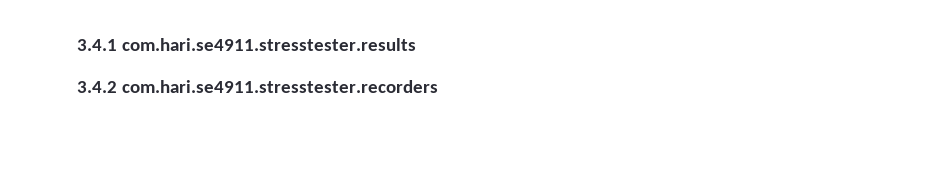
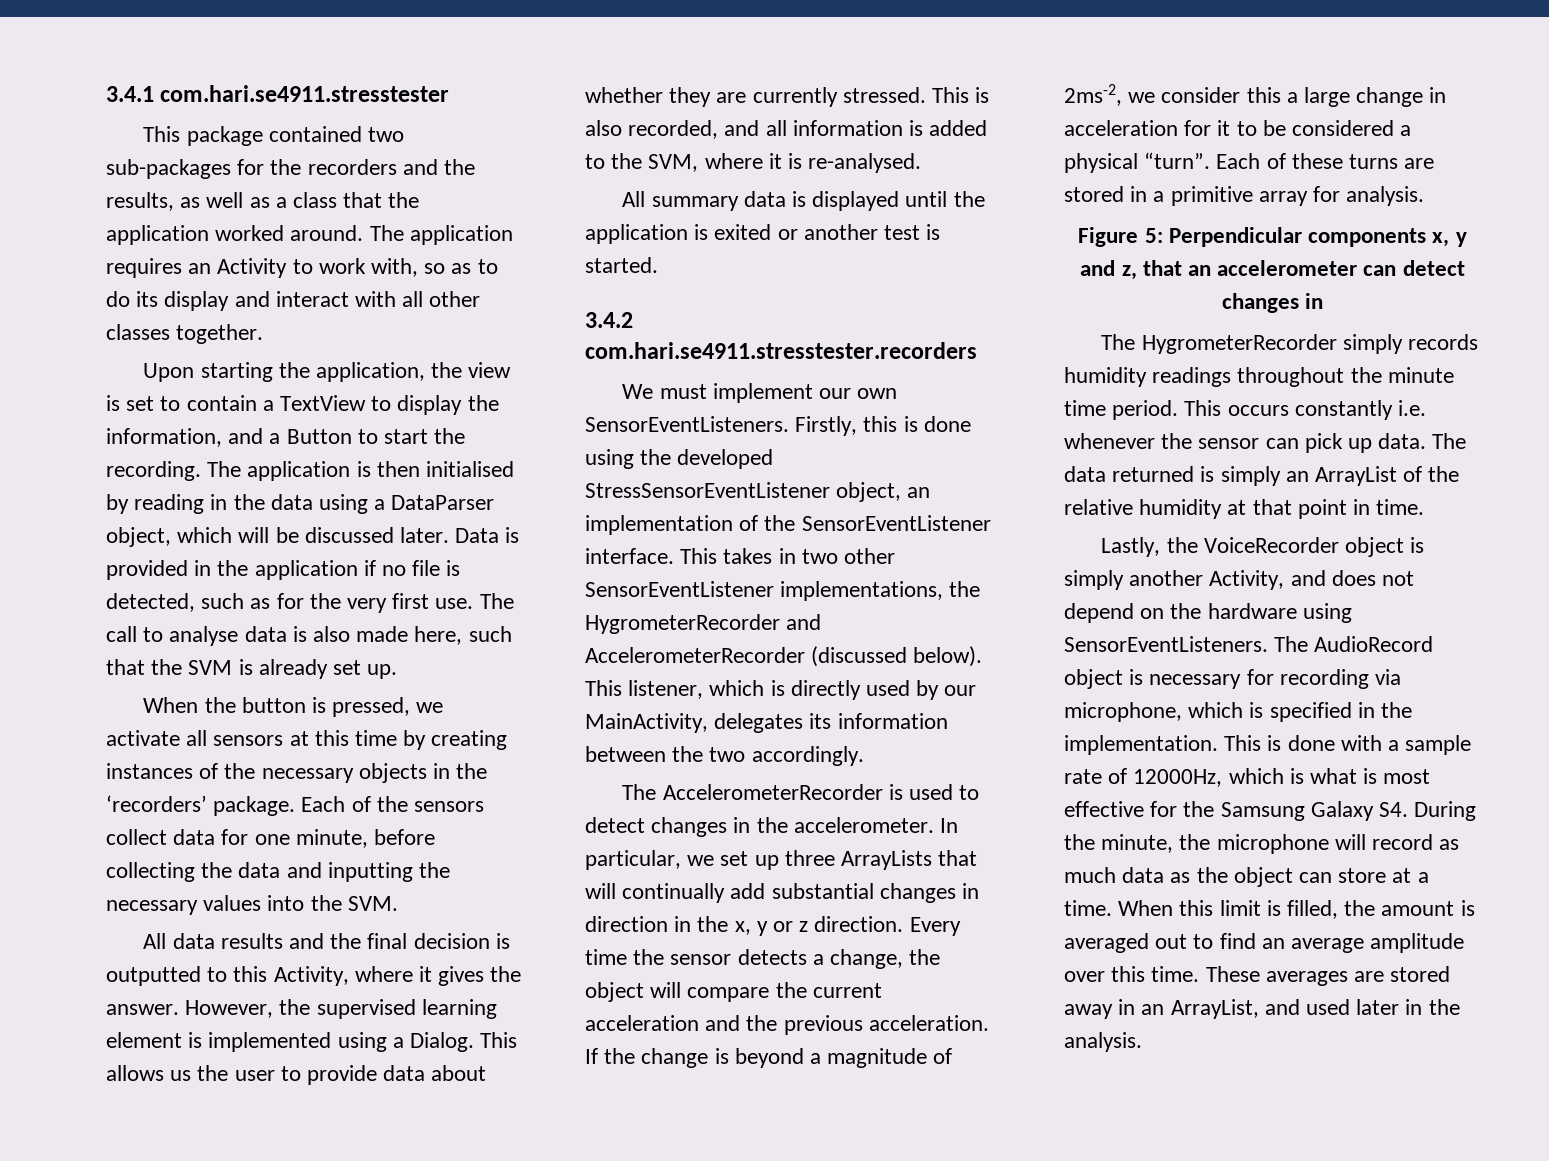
[122,38,417,51] [77,80,439,93] com.hari.se4911.stresstester.results // 3.4.2 com.hari.se4911.stresstester.recorders -> [160,85,450,102] [143,126,405,146] [106,159,476,179] [106,192,420,211] [106,225,513,245] [106,258,498,278] [106,291,481,311] [106,324,264,344] [143,362,512,382] [106,395,499,415] [106,428,466,447] [106,461,515,481] [106,494,495,514] [106,527,520,547] [106,560,461,580] [106,593,514,613] [106,626,512,646] [106,659,398,679] [143,697,444,717] [106,730,508,750] [106,763,488,783] [106,795,485,816] [106,829,436,848] [106,862,451,882] [106,895,398,915] [143,933,510,949] [106,966,522,986] [106,999,497,1019] [106,1032,518,1052] [106,1065,487,1085] [585,87,990,107] [585,120,988,139] [585,153,922,173] [622,191,985,211] [585,224,941,244] [585,257,658,273] [585,312,633,328] [585,342,977,359] [622,383,898,403] [585,416,971,436] [585,449,774,469] [585,482,931,502] [585,515,991,535] [585,548,896,564] [585,581,981,601] [585,614,822,634] [585,646,983,667] [585,680,977,700] [585,713,948,733] [585,746,864,766] [622,784,980,800] [585,817,959,837] [585,850,978,870] [585,883,980,903] [585,916,961,936] [585,949,941,969] [585,982,882,1002] [585,1015,989,1035] [585,1048,953,1068] [1064,84,1447,107] [1064,120,1412,136] [1064,152,1435,173] [1064,186,1425,206] [1078,227,1467,247] [1080,260,1465,280] [1221,293,1324,313] [1101,334,1479,354] [1064,367,1454,387] [1064,400,1427,420] [1064,433,1467,453] [1064,466,1460,486] [1064,499,1425,519] [1101,537,1425,557] [1064,570,1415,590] [1064,603,1352,623] [1064,636,1434,652] [1064,669,1402,689] [1064,702,1413,722] [1064,735,1472,755] [1064,768,1431,787] [1064,801,1477,821] [1064,834,1460,854] [1064,867,1429,887] [1064,900,1475,919] [1064,933,1465,953] [1064,966,1451,986] [1064,999,1460,1019] [1064,1032,1142,1052] com.hari.se4911.stresstester // This package contained two sub-packages for the recorders and the results, as well as a class that the application worked around. The application requires an Activity to work with, so as to do its display and interact with all other classes together. // Upon starting the application, the view is set to contain a TextView to display the information, and a Button to start the recording. The application is then initialised by reading in the data using a DataParser object, which will be discussed later. Data is provided in the application if no file is detected, such as for the very first use. The call to analyse data is also made here, such that the SVM is already set up. // When the button is pressed, we activate all sensors at this time by creating instances of the necessary objects in the ‘recorders’ package. Each of the sensors collect data for one minute, before collecting the data and inputting the necessary values into the SVM. // All data results and the final decision is outputted to this Activity, where it gives the answer. However, the supervised learning element is implemented using a Dialog. This allows us the user to provide data about whether they are currently stressed. This is also recorded, and all information is added to the SVM, where it is re-analysed. // All summary data is displayed until the application is exited or another test is started. // 3.4.2 com.hari.se4911.stresstester.recorders // We must implement our own SensorEventListeners. Firstly, this is done using the developed StressSensorEventListener object, an implementation of the SensorEventListener interface. This takes in two other SensorEventListener implementations, the HygrometerRecorder and AccelerometerRecorder (discussed below). This listener, which is directly used by our MainActivity, delegates its information between the two accordingly. // The AccelerometerRecorder is used to detect changes in the accelerometer. In particular, we set up three ArrayLists that will continually add substantial changes in direction in the x, y or z direction. Every time the sensor detects a change, the object will compare the current acceleration and the previous acceleration. If the change is beyond a magnitude of 2ms-2, we consider this a large change in acceleration for it to be considered a physical “turn”. Each of these turns are stored in a primitive array for analysis. // Figure 5: Perpendicular components x, y and z, that an accelerometer can detect changes in // The HygrometerRecorder simply records humidity readings throughout the minute time period. This occurs constantly i.e. whenever the sensor can pick up data. The data returned is simply an ArrayList of the relative humidity at that point in time. // Lastly, the VoiceRecorder object is simply another Activity, and does not depend on the hardware using SensorEventListeners. The AudioRecord object is necessary for recording via microphone, which is specified in the implementation. This is done with a sample rate of 12000Hz, which is what is most effective for the Samsung Galaxy S4. During the minute, the microphone will record as much data as the object can store at a time. When this limit is filled, the amount is averaged out to find an average amplitude over this time. These averages are stored away in an ArrayList, and used later in the analysis.

